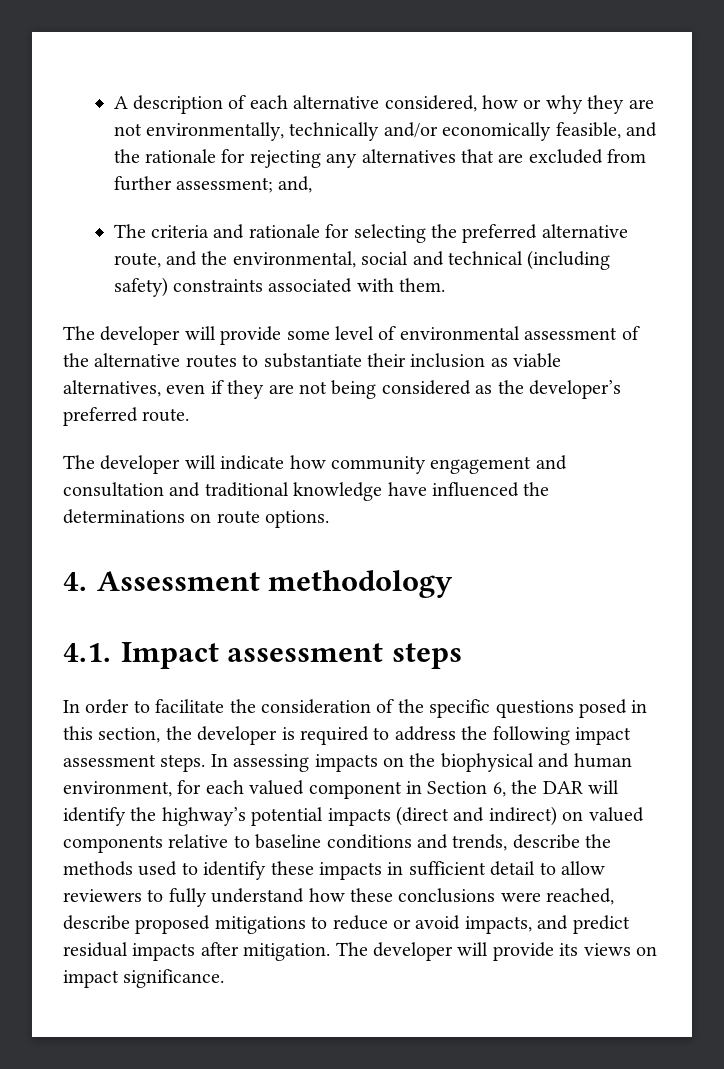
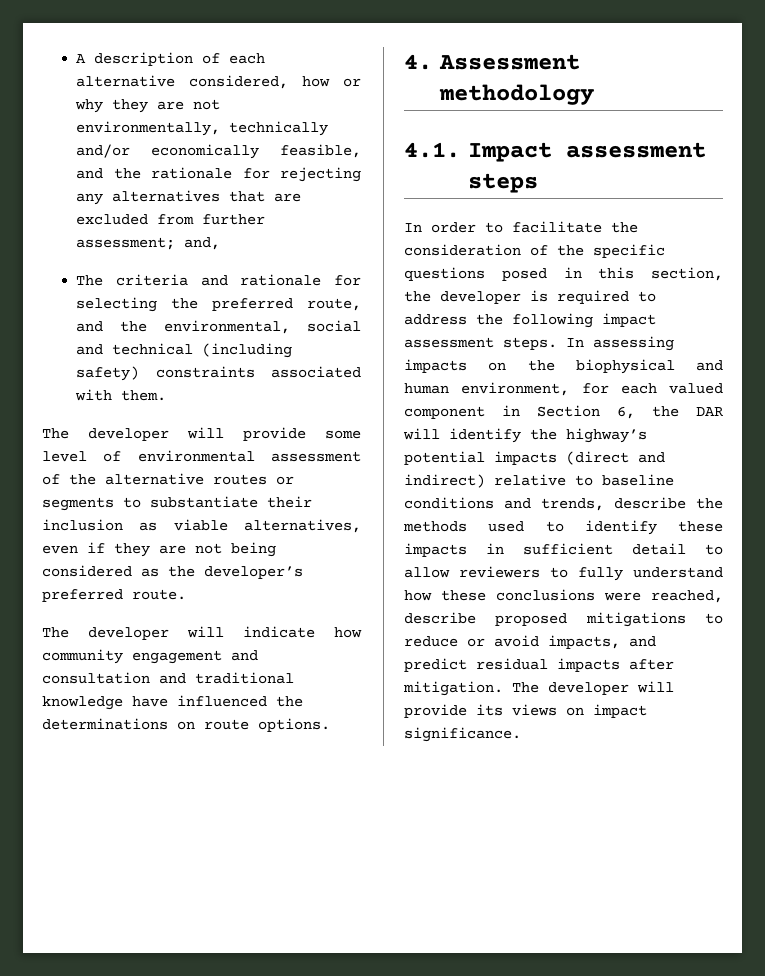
[541,224,628,238] alternative -> (294, 304) none
(237, 361) none -> [276,476,294,485] [42,497,114,511] or segments
[562,807,644,822] [63,835,163,853] on valued components -> (485, 481) none

